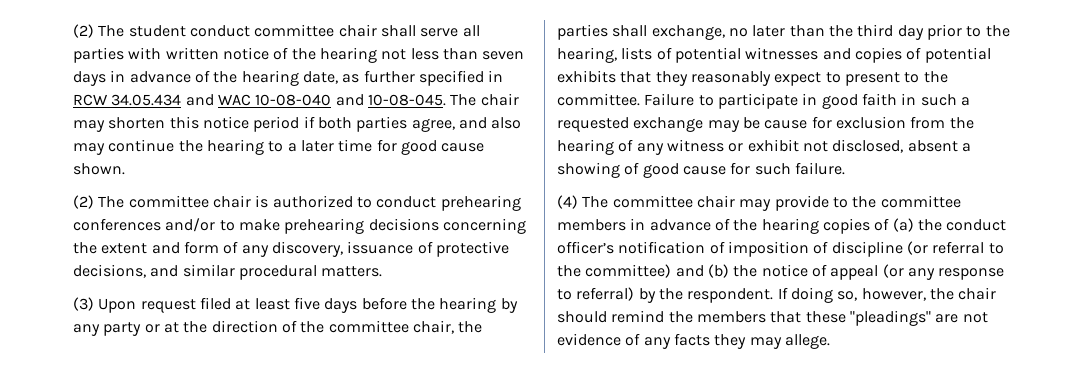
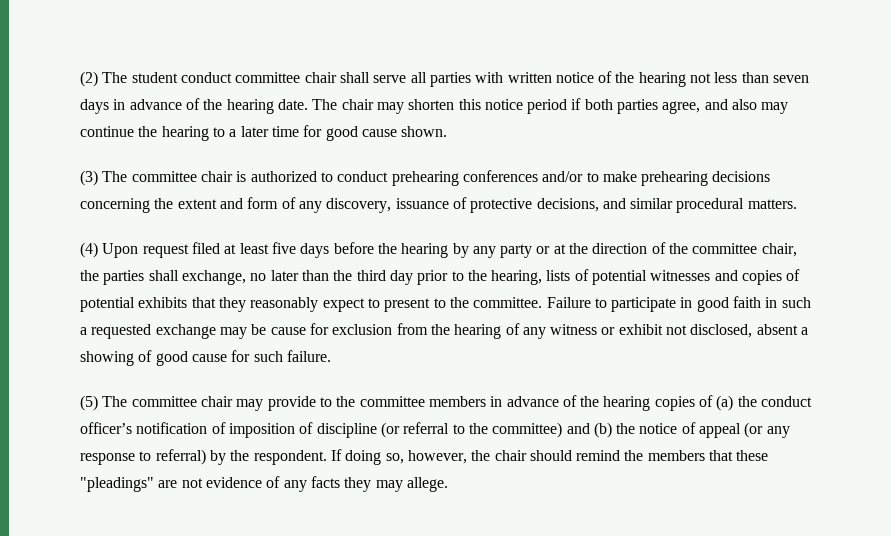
[302,70,504,86] [73,94,446,106] date, as further specified in RCW 34.05.434 and WAC 10-08-040 and 10-08-045. -> [277,99,308,110] date.
[73,195,94,209] (2) -> [80,170,98,186] (3)
[73,297,94,311] (3) -> [80,242,98,258] (4)
[557,195,578,209] (4) -> [80,395,98,411] (5)

